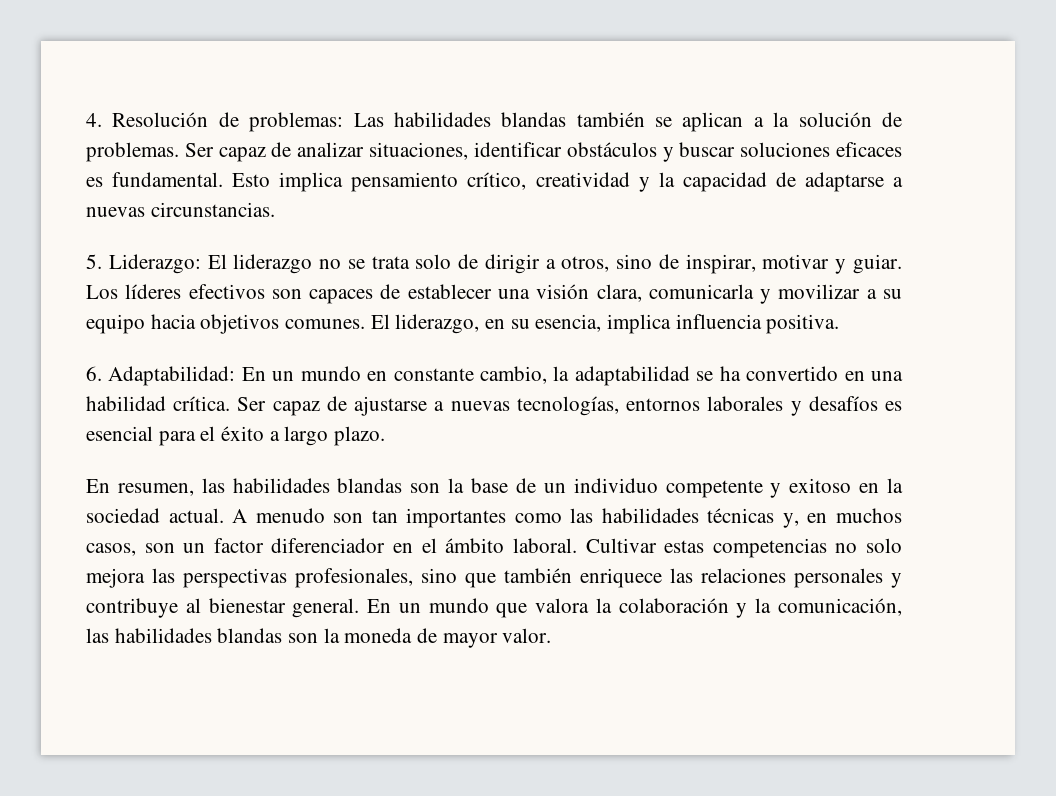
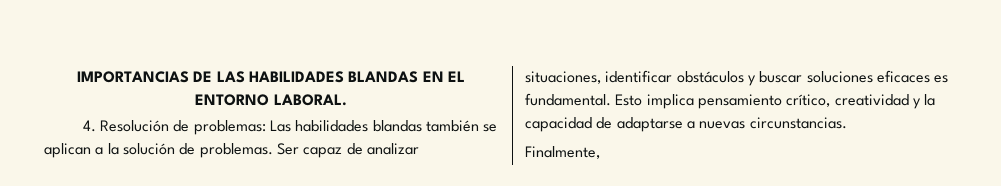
(86, 120) none -> [77,71,465,83] [195,94,347,106] IMPORTANCIAS DE LAS HABILIDADES BLANDAS EN EL ENTORNO LABORAL. //
[86,254,902,274] [86,284,903,304] [86,314,840,334] [86,366,904,386] [86,396,903,416] [86,426,386,446] [86,478,904,498] [86,508,903,528] [86,538,903,558] [86,568,902,588] [86,598,902,618] [86,628,552,648] 5. Liderazgo: El liderazgo no se trata solo de dirigir a otros, sino de inspirar, motivar y guiar. Los líderes efectivos son capaces de establecer una visión clara, comunicarla y movilizar a su equipo hacia objetivos comunes. El liderazgo, en su esencia, implica influencia positiva. // 6. Adaptabilidad: En un mundo en constante cambio, la adaptabilidad se ha convertido en una habilidad crítica. Ser capaz de ajustarse a nuevas tecnologías, entornos laborales y desafíos es esencial para el éxito a largo plazo. // En resumen, las habilidades blandas son la base de un individuo competente y exitoso en la sociedad actual. A menudo son tan importantes como las habilidades técnicas y, en muchos casos, son un factor diferenciador en el ámbito laboral. Cultivar estas competencias no solo mejora las perspectivas profesionales, sino que también enriquece las relaciones personales y contribuye al bienestar general. En un mundo que valora la colaboración y la comunicación, las habilidades blandas son la moneda de mayor valor. -> [525,146,600,159] Finalmente,

